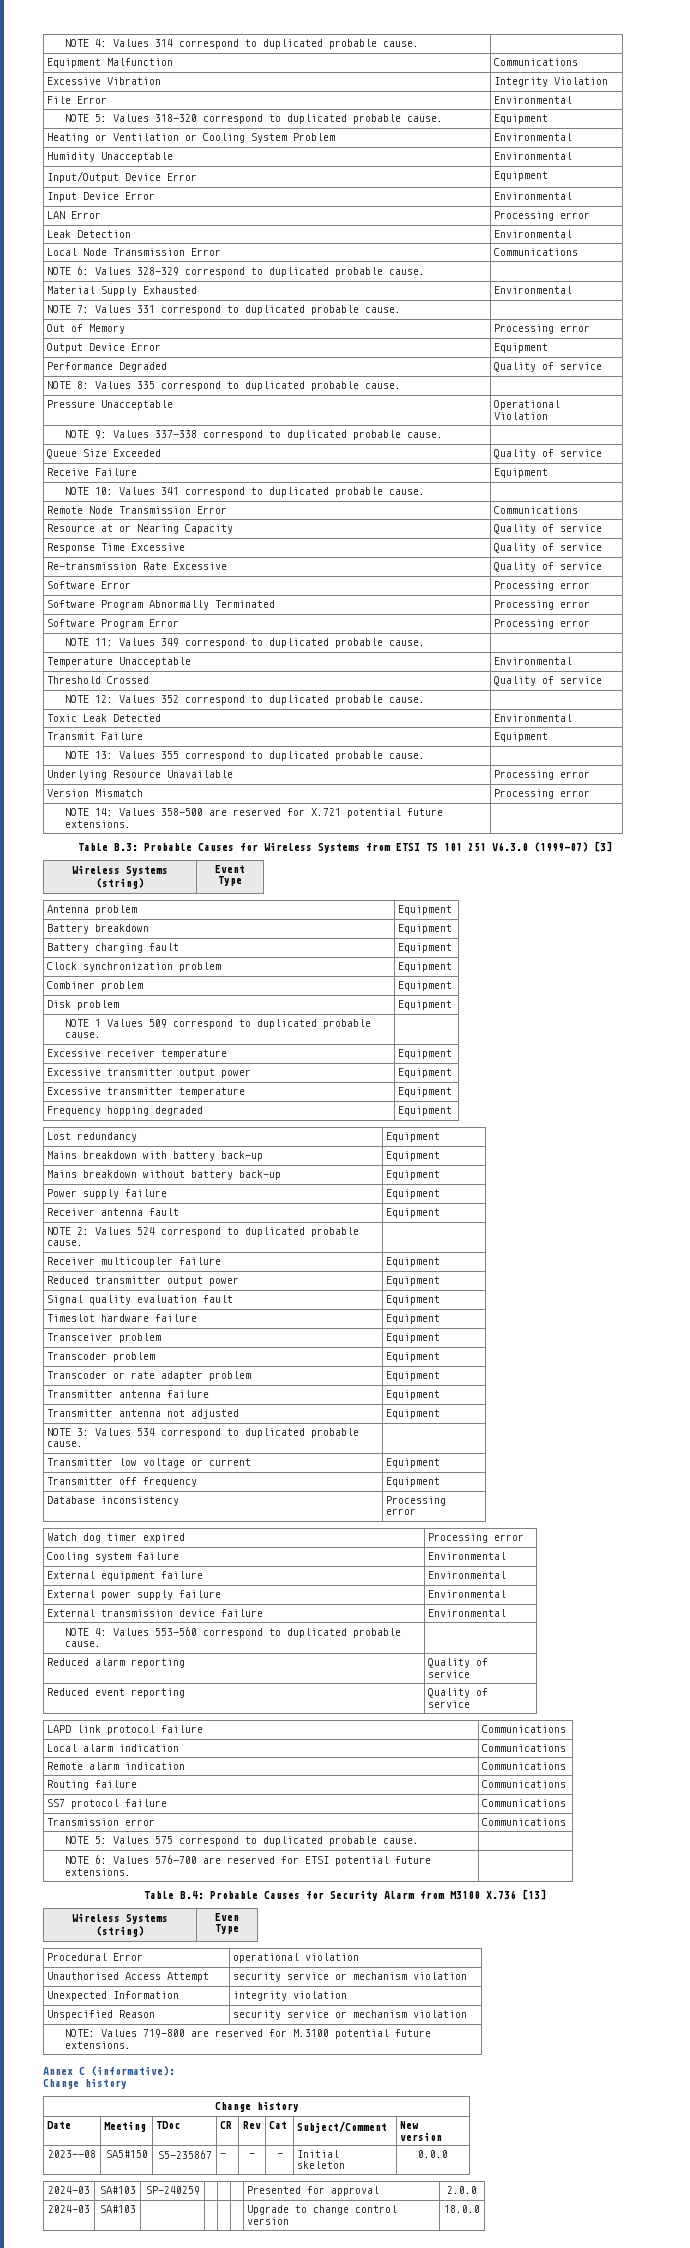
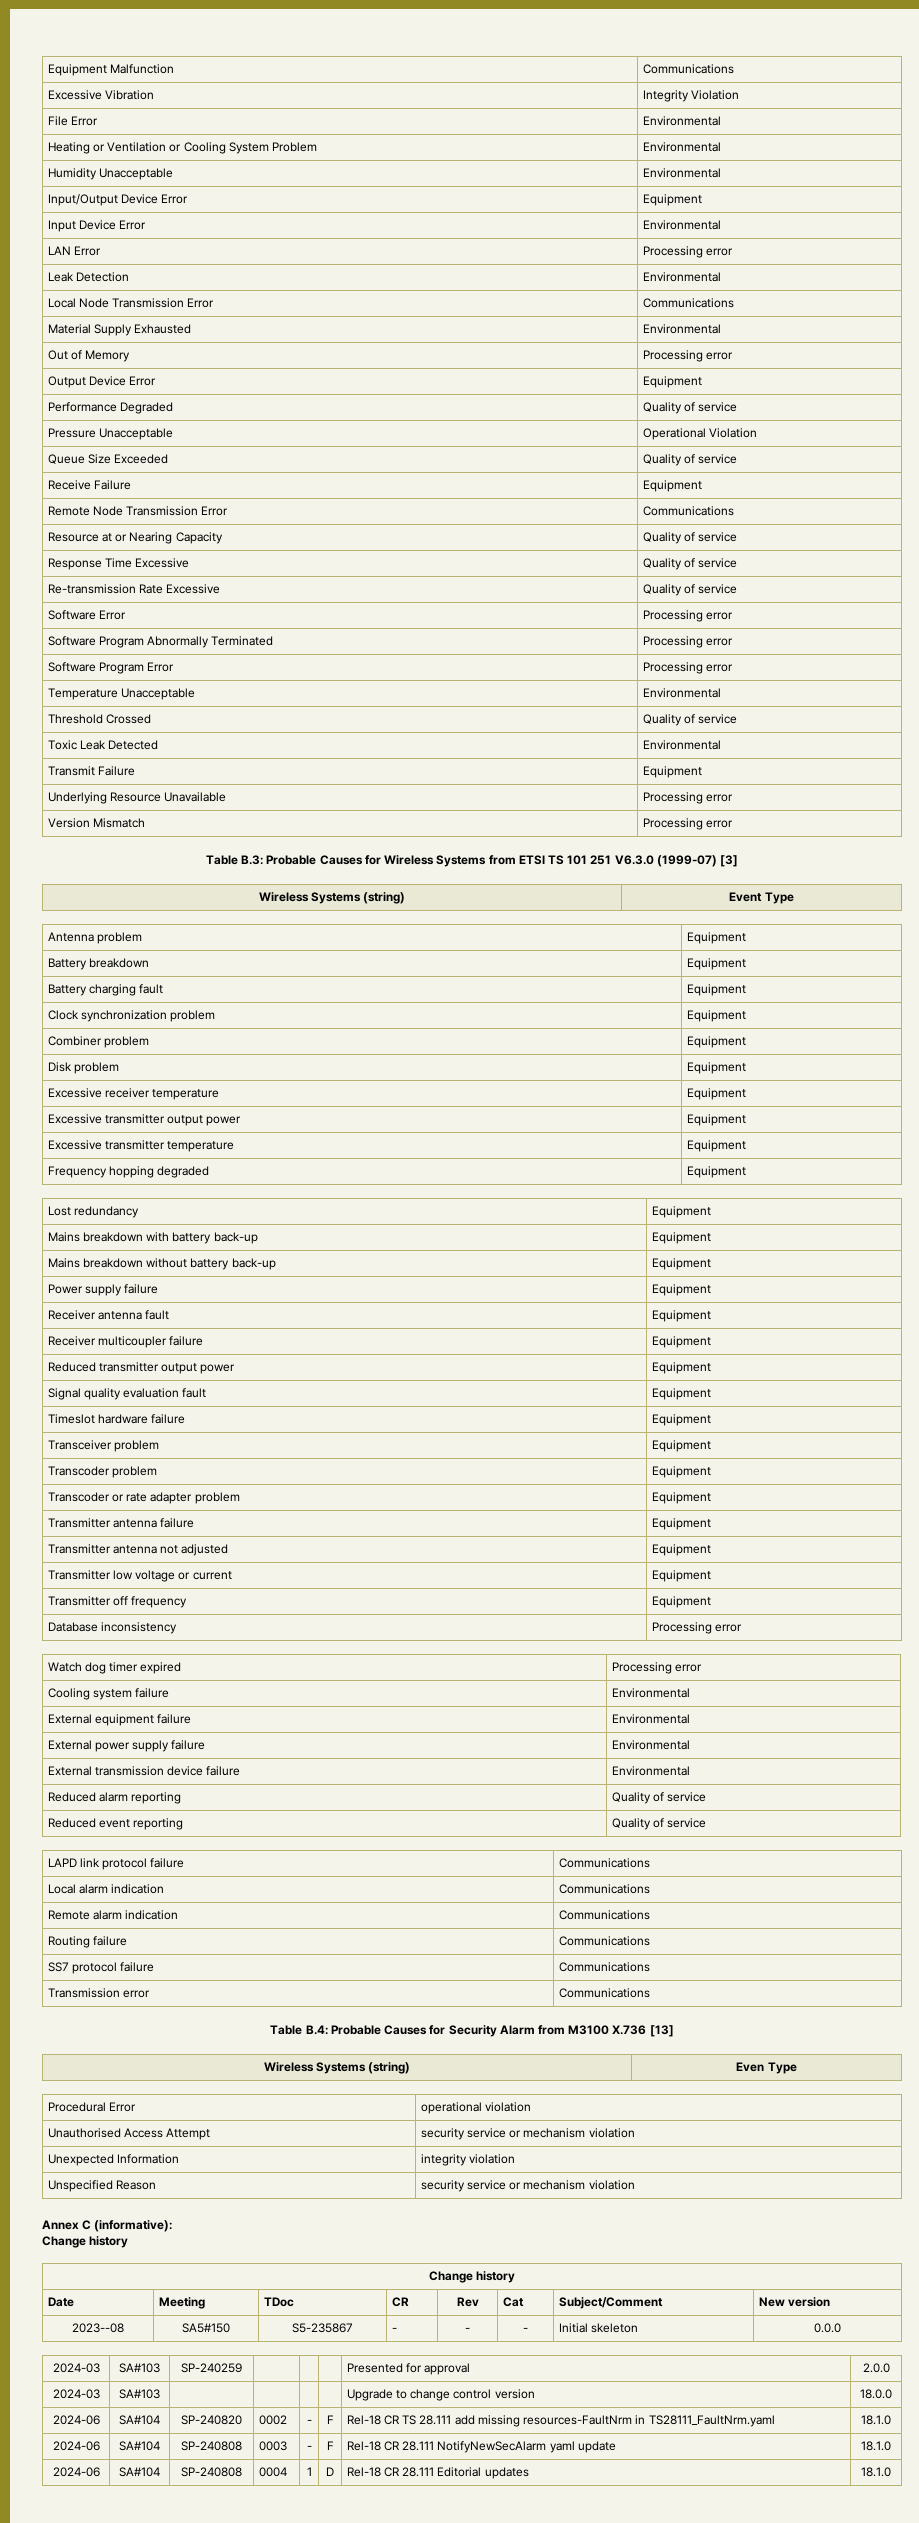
[65,39,420,49] NOTE 4: Values 314 correspond to duplicated probable cause. | // -> (47, 70) none
[65,114,444,124] [494,114,549,124] // NOTE 5: Values 318-320 correspond to duplicated probable cause. | Equipment -> (721, 121) none
[47,266,426,277] [47,286,198,296] [494,286,573,294] [47,305,402,315] NOTE 6: Values 328-329 correspond to duplicated probable cause. | // Material Supply Exhausted | Environmental // NOTE 7: Values 331 correspond to duplicated probable cause. | -> [47,324,192,336] [642,324,721,334] Material Supply Exhausted | Environmental
[47,381,402,391] [47,400,174,410] [494,400,561,410] [494,412,549,420] [65,430,444,440] NOTE 8: Values 335 correspond to duplicated probable cause. | // Pressure Unacceptable | Operational Violation // NOTE 9: Values 337-338 correspond to duplicated probable cause. | -> [47,428,173,440] [642,428,757,440] Pressure Unacceptable | Operational Violation
[65,487,426,497] // NOTE 10: Values 341 correspond to duplicated probable cause. | -> (702, 486) none
[65,638,426,648] // NOTE 11: Values 349 correspond to duplicated probable cause. | -> (733, 668) none
[65,695,426,705] // NOTE 12: Values 352 correspond to duplicated probable cause. | -> (738, 719) none
[65,751,426,761] // NOTE 13: Values 355 correspond to duplicated probable cause. | -> (702, 772) none
[65,808,444,818] [65,820,132,828] // NOTE 14: Values 358-500 are reserved for X.721 potential future extensions. | -> (733, 824) none
[65,1019,372,1029] [65,1032,102,1038] // NOTE 1 Values 509 correspond to duplicated probable cause. | -> (746, 1068) none
[47,1227,360,1237] [47,1240,84,1246] // NOTE 2: Values 524 correspond to duplicated probable cause. | -> (711, 1316) none
[47,1428,360,1438] [47,1441,84,1447] // NOTE 3: Values 534 correspond to duplicated probable cause. | -> (711, 1550) none
[65,1627,402,1638] [65,1641,102,1647] // NOTE 4: Values 553-560 correspond to duplicated probable cause. | -> (690, 1771) none
[65,1836,420,1846] [65,1855,432,1866] [65,1868,132,1876] // NOTE 5: Values 575 correspond to duplicated probable cause. | // NOTE 6: Values 576-700 are reserved for ETSI potential future extensions. | -> (650, 1993) none
[65,2029,432,2039] [65,2041,132,2049] // NOTE: Values 719-800 are reserved for M.3100 potential future extensions. -> (635, 2185) none
(480, 2209) none -> [52,2415,100,2425] [119,2415,160,2425] [181,2415,242,2425] [258,2415,287,2425] [306,2419,312,2424] [326,2415,334,2424] [346,2415,775,2427] [861,2415,891,2425] [52,2441,100,2451] [119,2441,160,2451] [181,2441,242,2451] [258,2441,287,2451] [306,2445,312,2450] [326,2441,334,2450] [346,2441,616,2453] [861,2441,891,2451] [52,2467,100,2477] [119,2467,160,2477] [181,2467,242,2477] [258,2467,287,2477] [306,2467,312,2476] [326,2467,334,2476] [346,2467,529,2479] [861,2467,891,2477] // 2024-06 | SA#104 | SP-240820 | 0002 | - | F | Rel-18 CR TS 28.111 add missing resources-FaultNrm in TS28111_FaultNrm.yaml | 18.1.0 // 2024-06 | SA#104 | SP-240808 | 0003 | - | F | Rel-18 CR 28.111 NotifyNewSecAlarm yaml update | 18.1.0 // 2024-06 | SA#104 | SP-240808 | 0004 | 1 | D | Rel-18 CR 28.111 Editorial updates | 18.1.0

